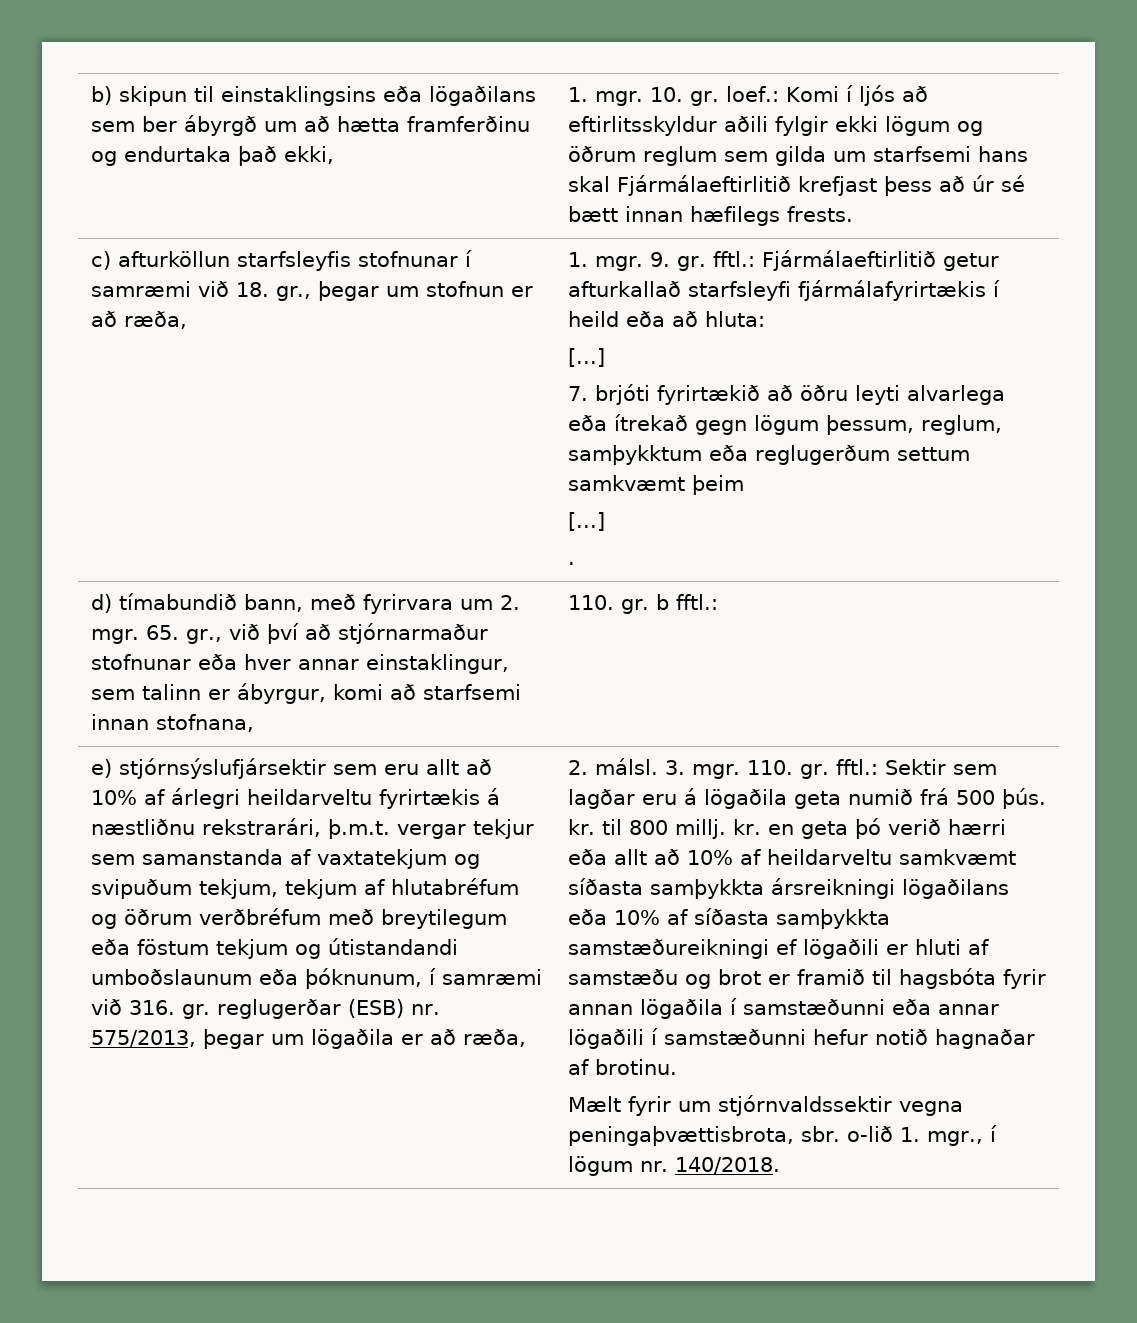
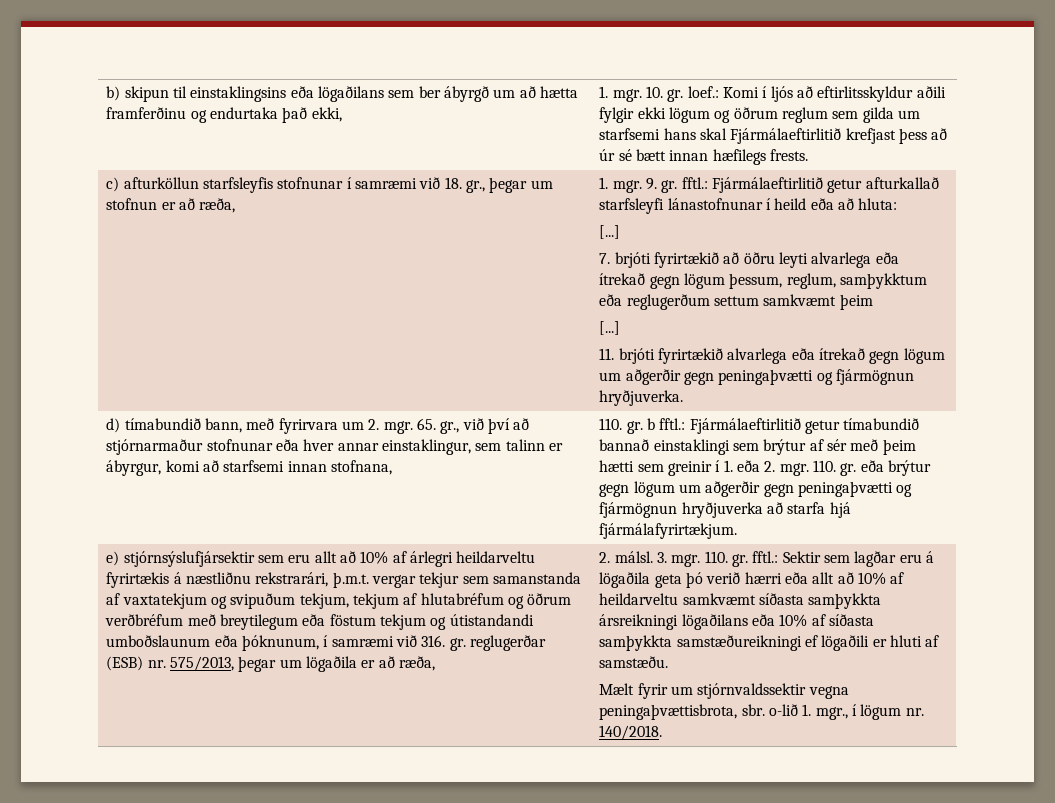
[797,280,986,301] fjármálafyrirtækis -> [667,198,763,210] lánastofnunar
[567,562,575,565] . -> [599,348,945,364] [599,369,915,385] [599,390,684,406] 11. brjóti fyrirtækið alvarlega eða ítrekað gegn lögum um aðgerðir gegn peningaþvætti og fjármögnun hryðjuverka.
(719, 602) none -> [689,418,920,434] [599,439,916,455] [599,460,931,476] [599,481,913,497] [599,502,851,518] [599,523,738,539] Fjármálaeftirlitið getur tímabundið bannað einstaklingi sem brýtur af sér með þeim hætti sem greinir í 1. eða 2. mgr. 110. gr. eða brýtur gegn lögum um aðgerðir gegn peningaþvætti og fjármögnun hryðjuverka að starfa hjá fjármálafyrirtækjum.
[847,788,1046,809] [567,819,849,839] numið frá 500 þús. kr. til 800 millj. kr. en geta -> (682, 581) none
[567,968,1046,989] [567,998,999,1019] [567,1028,1035,1049] [567,1059,677,1075] samstæðu og brot er framið til hagsbóta fyrir annan lögaðila í samstæðunni eða annar lögaðili í samstæðunni hefur notið hagnaðar af brotinu. -> [599,656,669,668] samstæðu.

